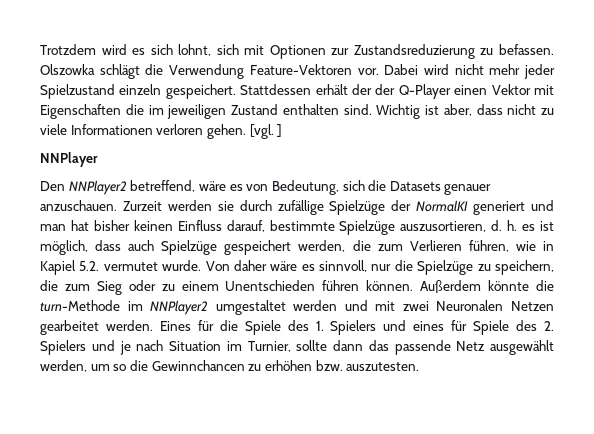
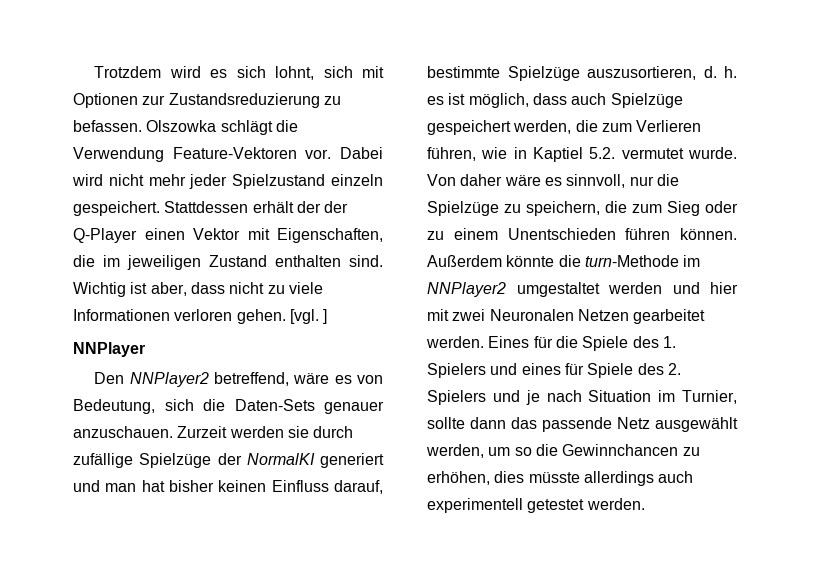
[40,104,121,119] Eigenschaften -> [277,228,383,243] Eigenschaften,
[389,181,441,191] Datasets -> [234,399,315,411] Daten-Sets
[40,260,76,275] Kapiel -> [533,147,583,162] Kaptiel
(368, 305) none -> [710,282,738,294] hier
[264,360,420,371] erhöhen bzw. auszutesten. -> [427,471,694,486] [427,498,645,513] erhöhen, dies müsste allerdings auch experimentell getestet werden.

